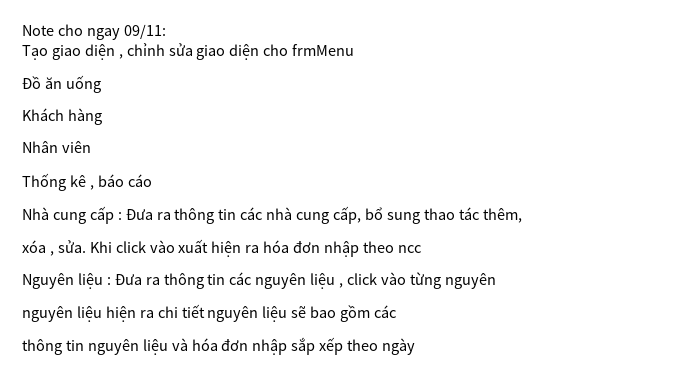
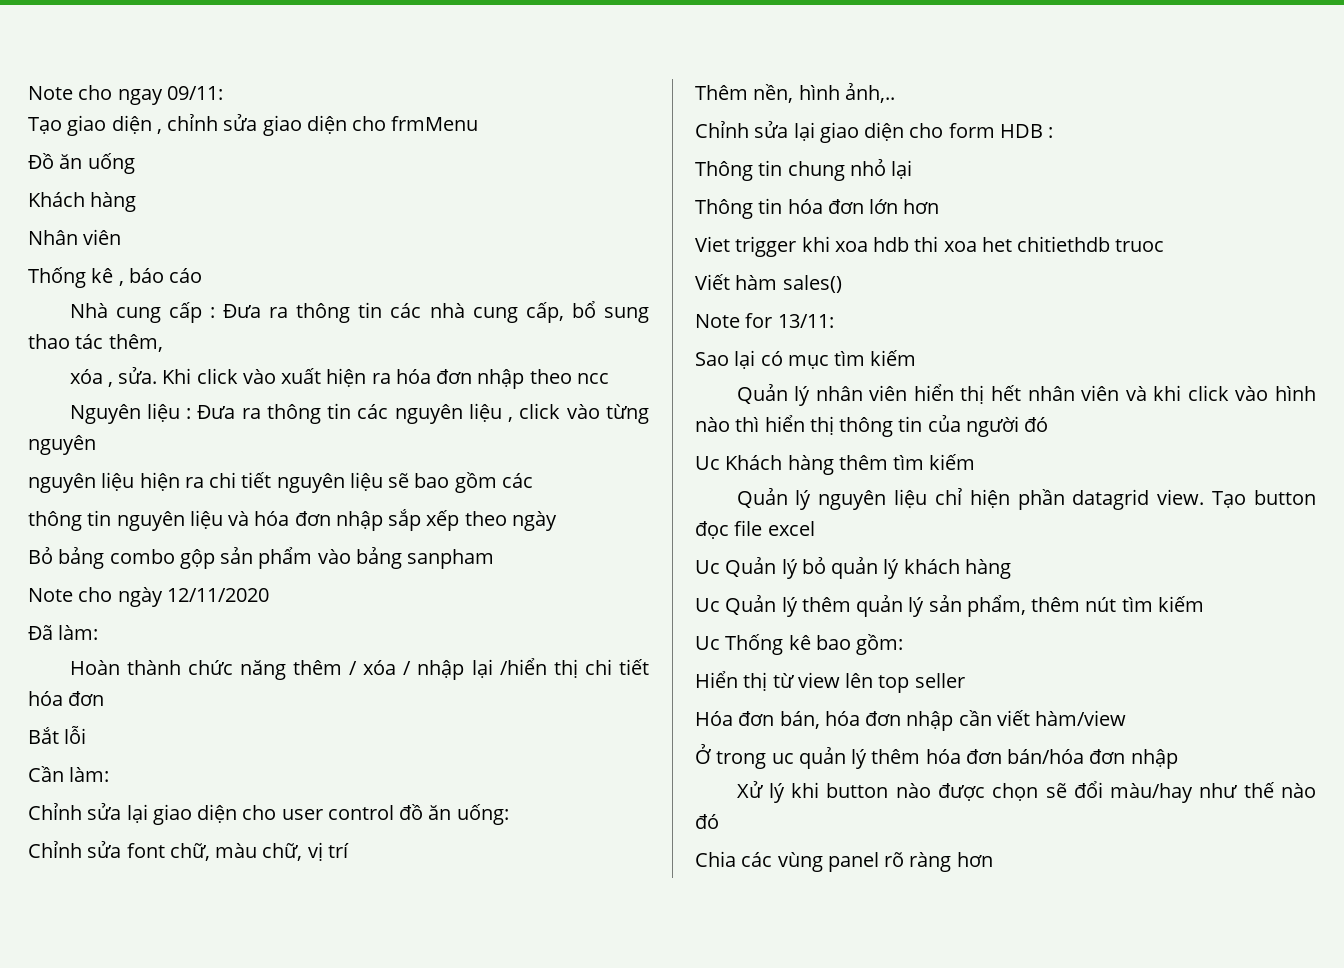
(416, 346) none -> [28,547,495,569] [28,587,269,607] [28,625,99,640] [69,658,649,680] [28,691,105,706] [28,726,87,744] [28,766,110,782] [28,803,509,825] [28,841,349,861] [695,83,895,103] [695,121,1054,143] [695,159,913,181] [695,198,940,219] [695,236,1165,257] [695,274,842,293] [695,313,834,328] [695,350,917,369] [736,384,1316,406] [695,415,1049,437] [695,454,976,475] [736,488,1316,510] [695,520,815,539] [695,557,1011,579] [695,595,1204,617] [695,634,904,655] [695,671,965,693] [695,710,1127,731] [695,744,1178,769] [736,781,1316,803] [695,814,719,829] [695,851,993,872] // Bỏ bảng combo gộp sản phẩm vào bảng sanpham // Note cho ngày 12/11/2020 // Đã làm: // Hoàn thành chức năng thêm / xóa / nhập lại /hiển thị chi tiết hóa đơn // Bắt lỗi // Cần làm: // Chỉnh sửa lại giao diện cho user control đồ ăn uống: // Chỉnh sửa font chữ, màu chữ, vị trí // Thêm nền, hình ảnh,.. // Chỉnh sửa lại giao diện cho form HDB : // Thông tin chung nhỏ lại // Thông tin hóa đơn lớn hơn // Viet trigger khi xoa hdb thi xoa het chitiethdb truoc // Viết hàm sales() // Note for 13/11: // Sao lại có mục tìm kiếm // Quản lý nhân viên hiển thị hết nhân viên và khi click vào hình nào thì hiển thị thông tin của người đó // Uc Khách hàng thêm tìm kiếm // Quản lý nguyên liệu chỉ hiện phần datagrid view. Tạo button đọc file excel // Uc Quản lý bỏ quản lý khách hàng // Uc Quản lý thêm quản lý sản phẩm, thêm nút tìm kiếm // Uc Thống kê bao gồm: // Hiển thị từ view lên top seller // Hóa đơn bán, hóa đơn nhập cần viết hàm/view // Ở trong uc quản lý thêm hóa đơn bán/hóa đơn nhập // Xử lý khi button nào được chọn sẽ đổi màu/hay như thế nào đó // Chia các vùng panel rõ ràng hơn

